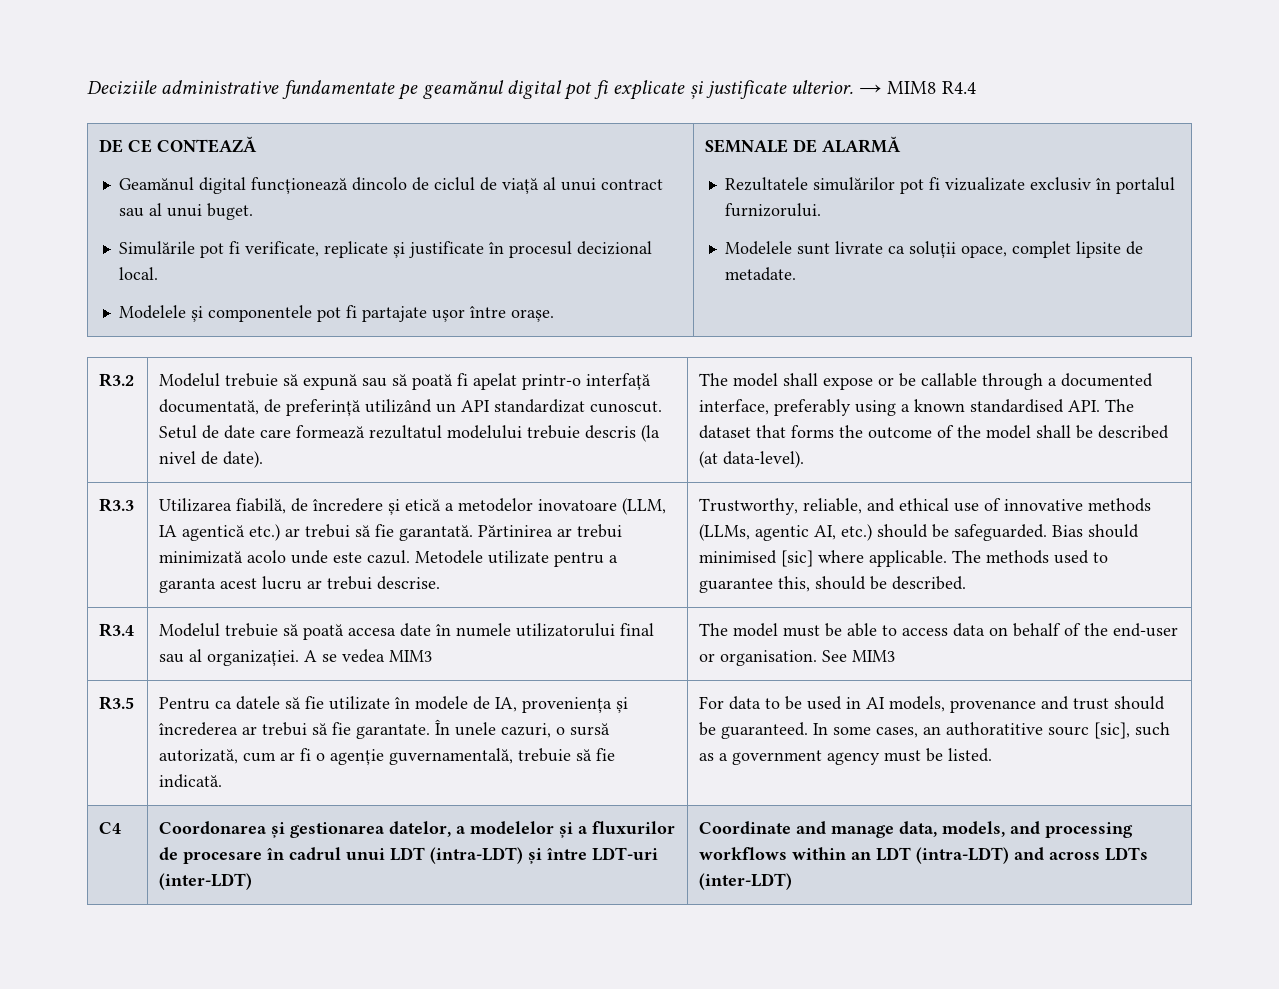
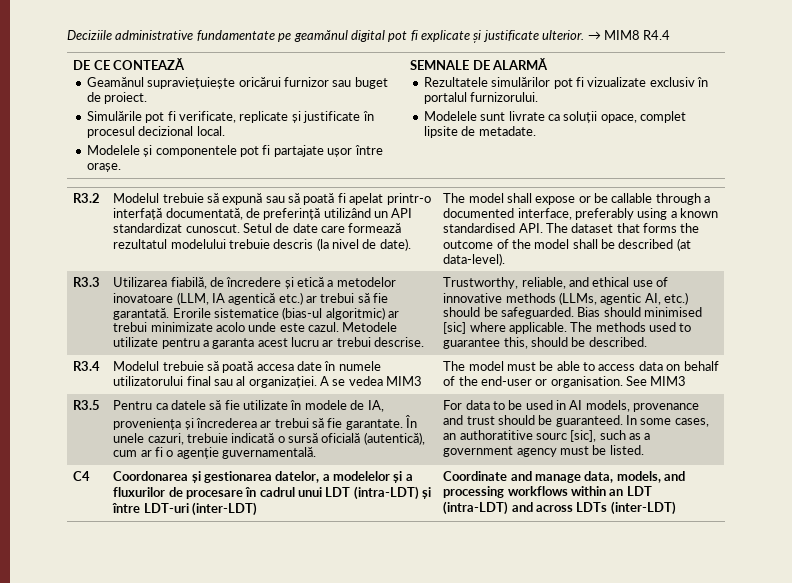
[198,177,663,194] [118,203,253,220] digital funcționează dincolo de ciclul de viață al unui contract sau al unui buget. -> [147,77,388,89] [86,92,148,104] supraviețuiește oricărui furnizor sau buget de proiect.
[478,524,623,538] [159,551,244,564] Părtinirea ar trebui minimizată -> [172,307,400,320] [113,322,213,332] Erorile sistematice (bias-ul algoritmic) ar trebui minimizate
[556,723,611,736] [159,749,239,764] o sursă autorizată, -> [186,432,425,445] trebuie indicată o sursă oficială (autentică),
[389,748,616,765] [159,774,223,788] guvernamentală, trebuie să fie indicată. -> [222,447,317,459] guvernamentală.

